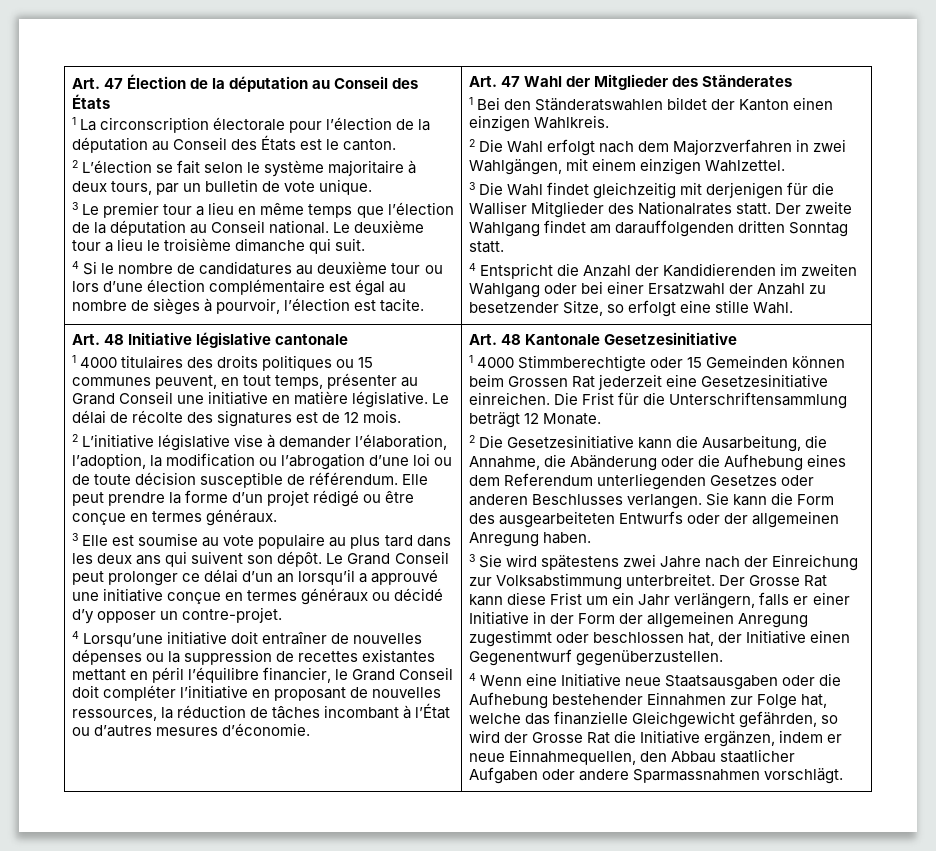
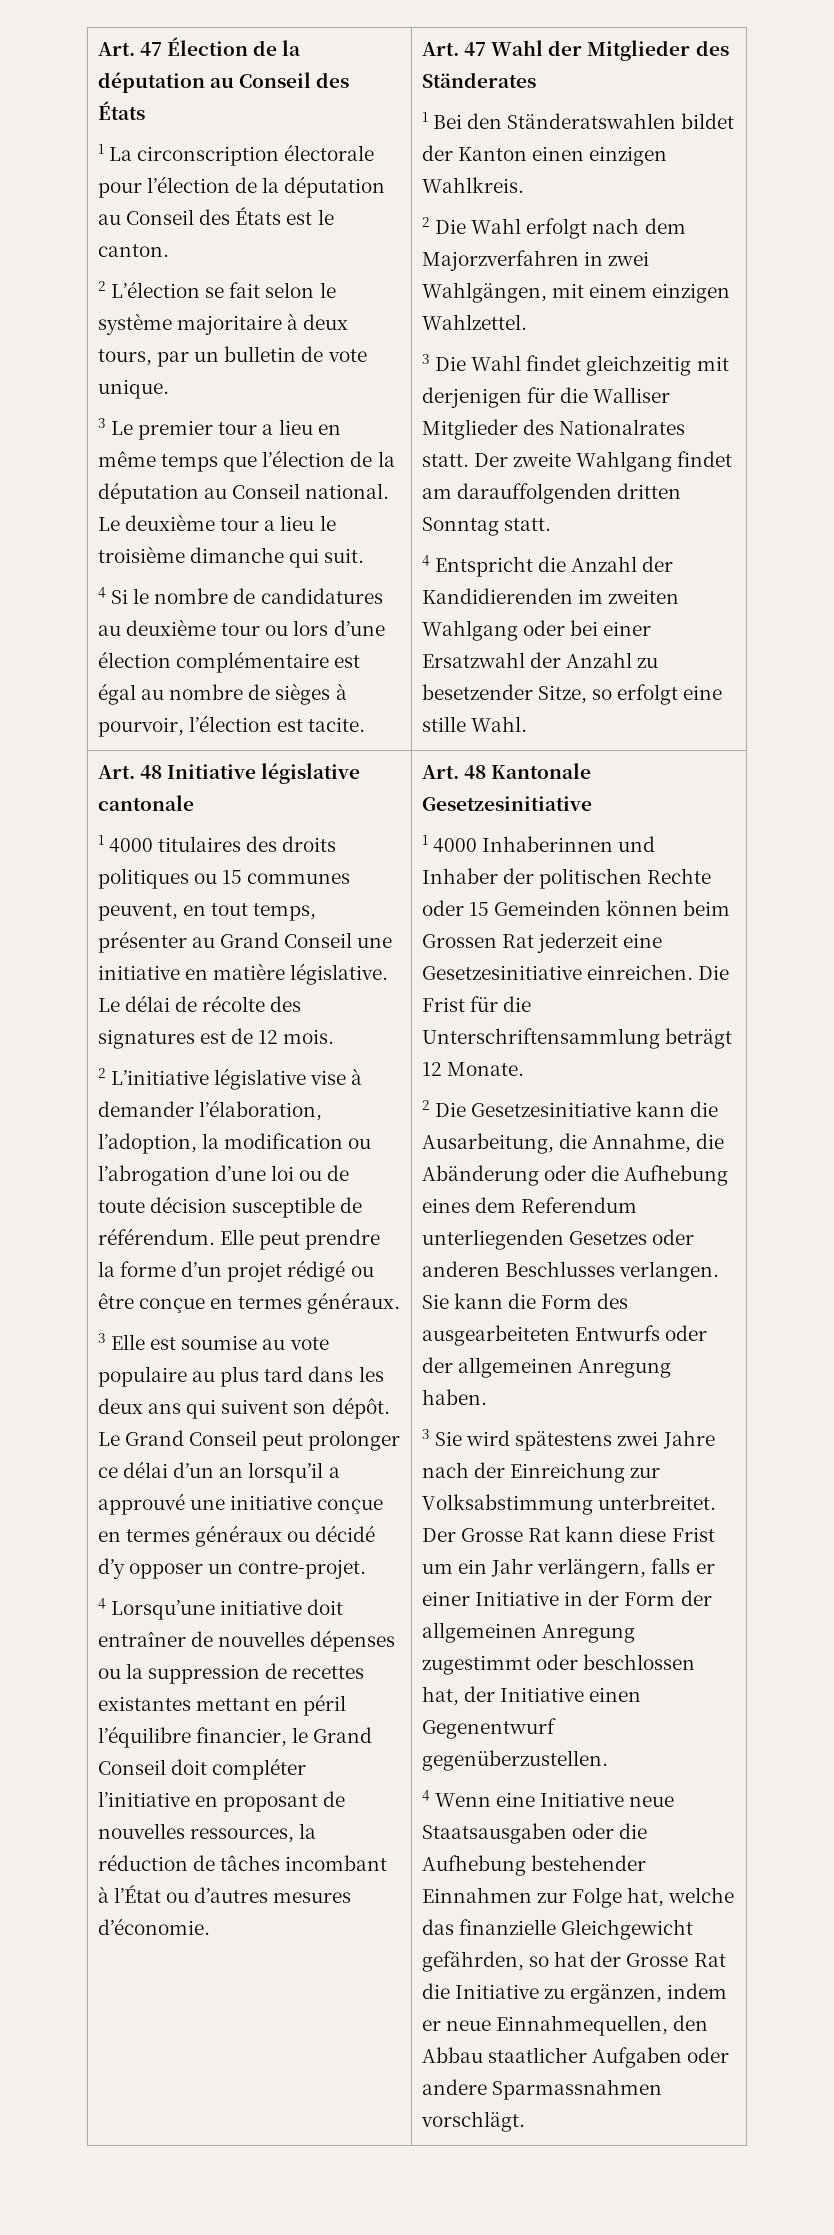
[518,355,647,372] Stimmberechtigte -> [482,836,656,852] [421,868,712,889] Inhaberinnen und Inhaber der politischen Rechte
[469,730,501,743] wird -> [554,1951,586,1967] hat
(701, 737) none -> [544,1989,566,1999] zu

